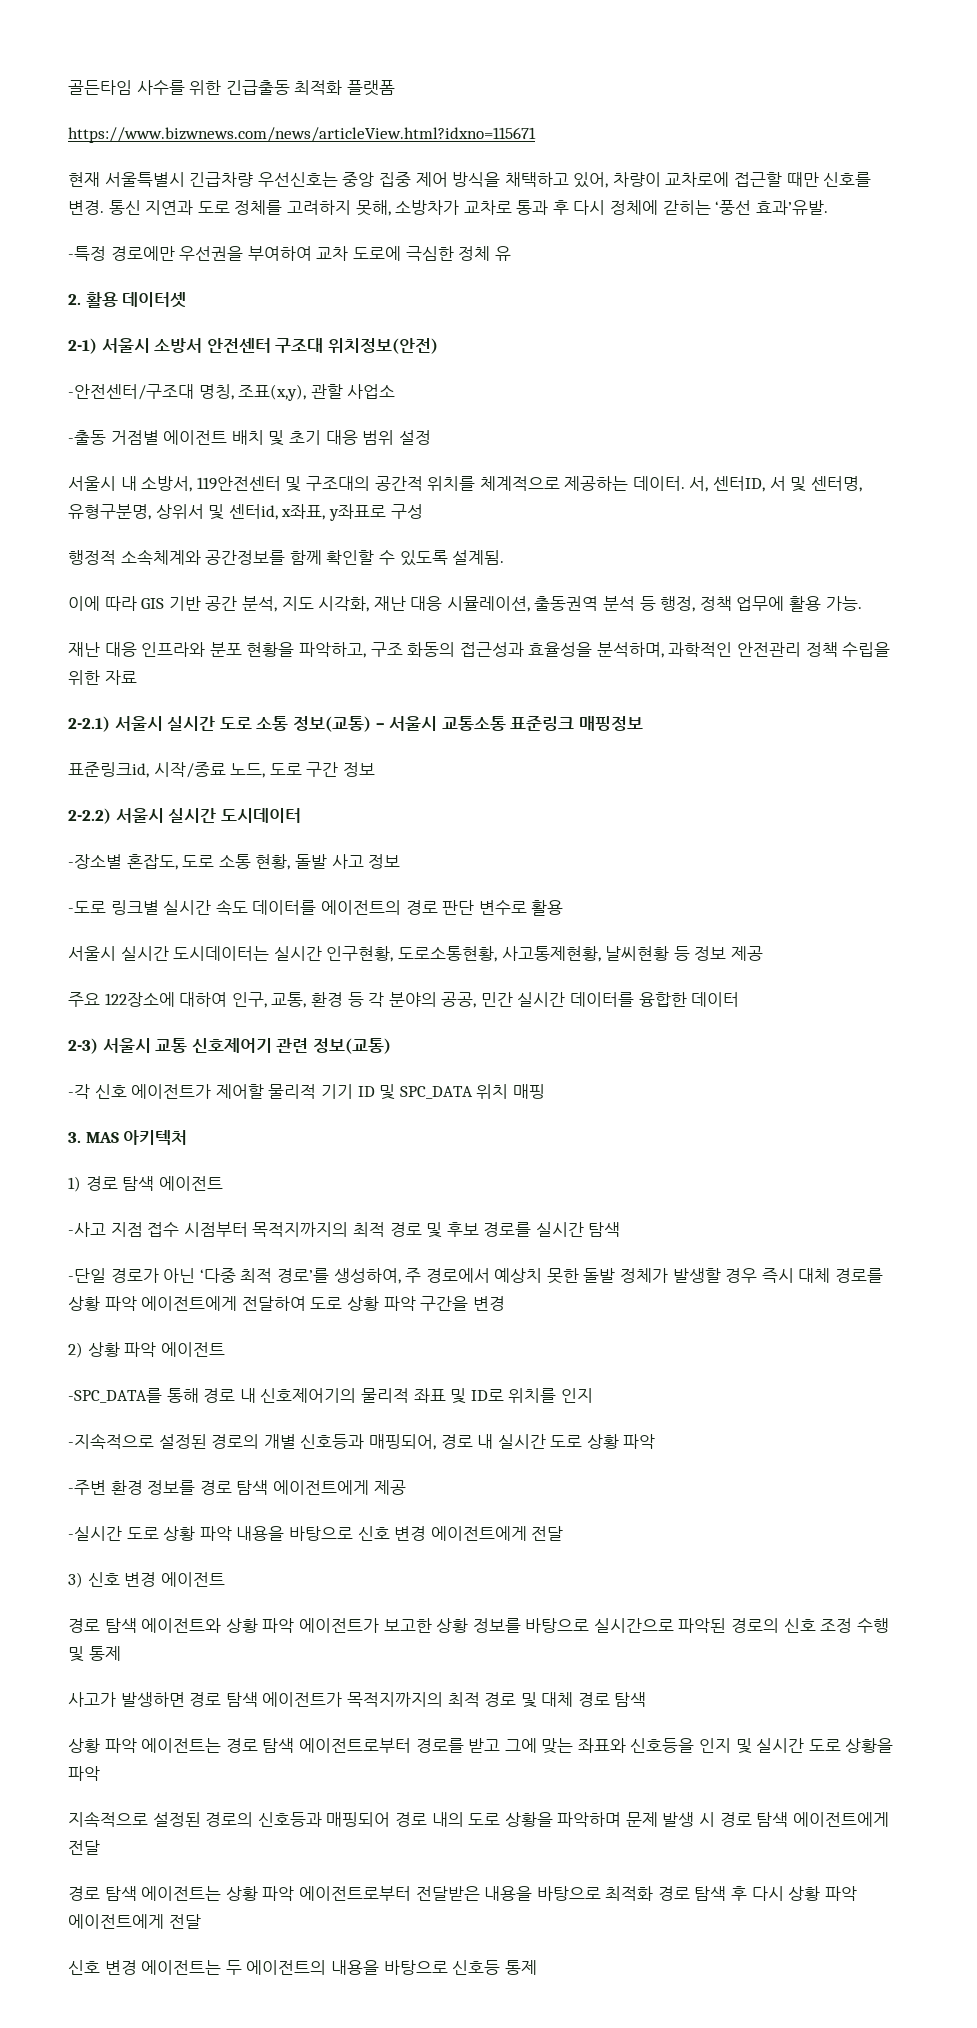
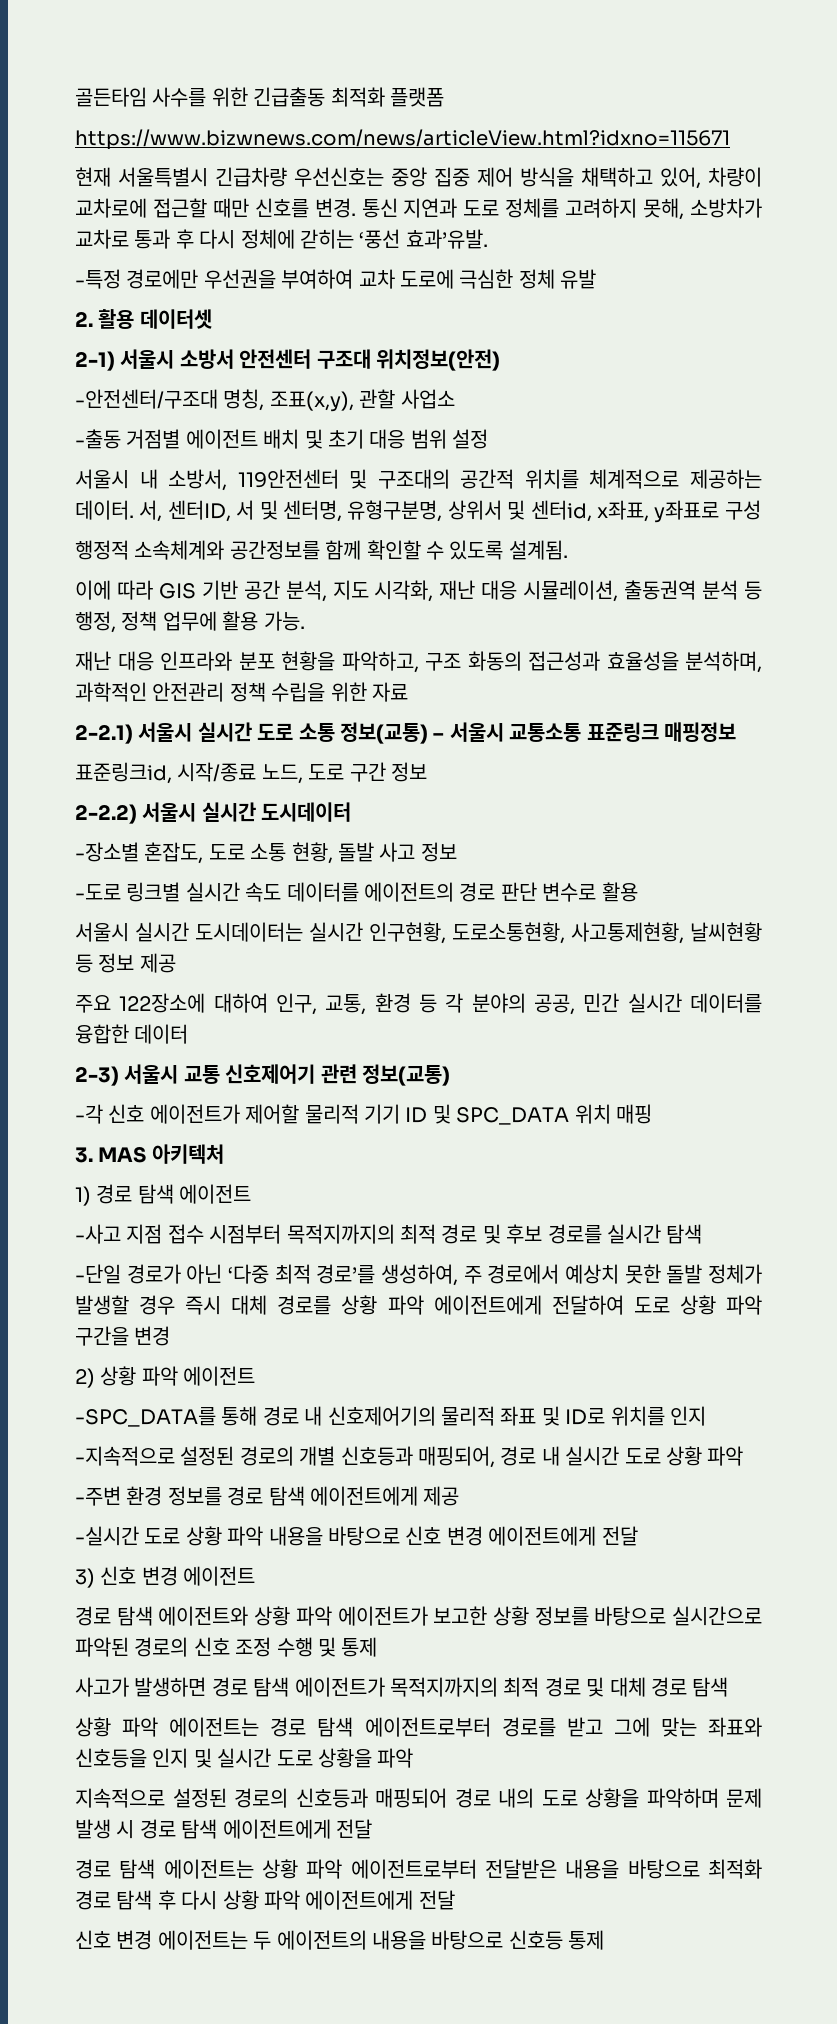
[494,246,511,261] 유 -> [560,269,597,289] 유발

